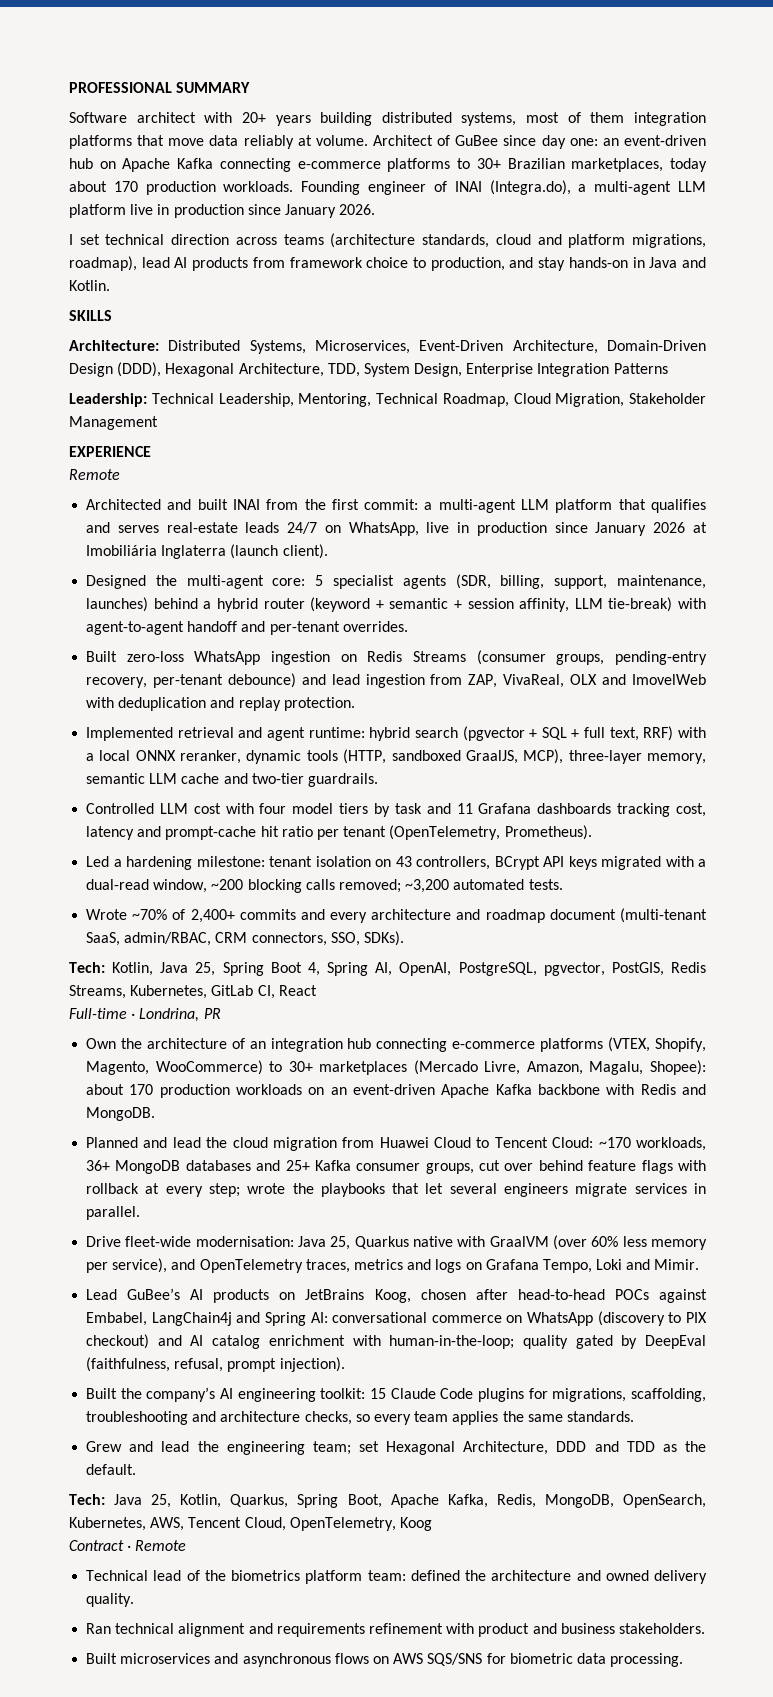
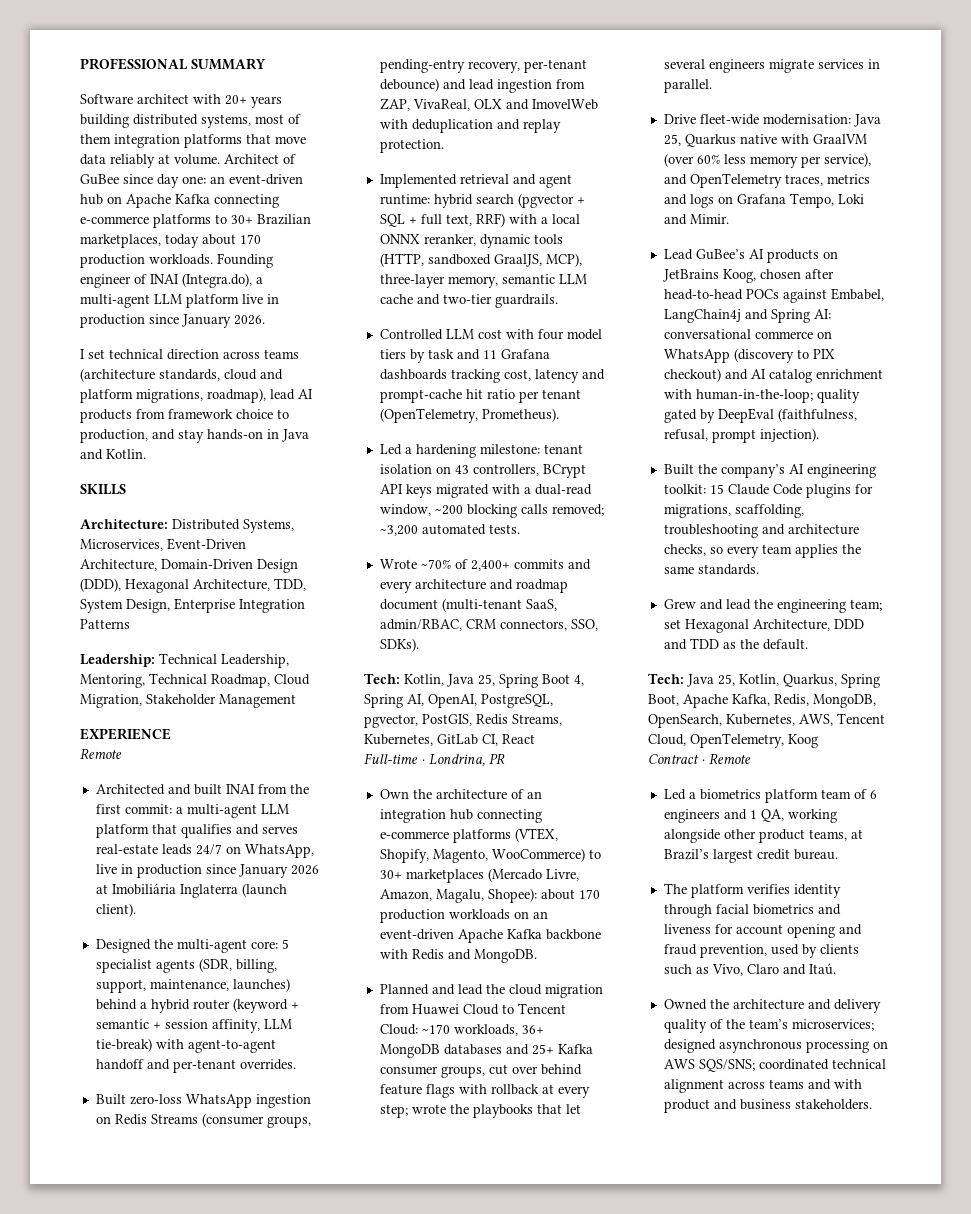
[86,1570,707,1584] [86,1593,135,1607] [86,1623,443,1637] Technical lead of the biometrics platform team: defined the architecture and owned delivery quality. // Ran technical alignment and requirements refinement -> [663,789,877,803] [663,809,837,823] [663,829,863,843] [663,849,838,863] [663,883,841,898] [663,904,841,918] [663,924,862,938] [663,944,859,958] [663,963,836,976] [663,999,881,1013] [663,1019,874,1033] [663,1039,888,1053] [663,1059,886,1072] [663,1079,831,1093] Led a biometrics platform team of 6 engineers and 1 QA, working alongside other product teams, at Brazil’s largest credit bureau. // The platform verifies identity through facial biometrics and liveness for account opening and fraud prevention, used by clients such as Vivo, Claro and Itaú. // Owned the architecture and delivery quality of the team’s microservices; designed asynchronous processing on AWS SQS/SNS; coordinated technical alignment across teams and
[86,1653,684,1667] // Built microservices and asynchronous flows on AWS SQS/SNS for biometric data processing. -> (872, 1104) none

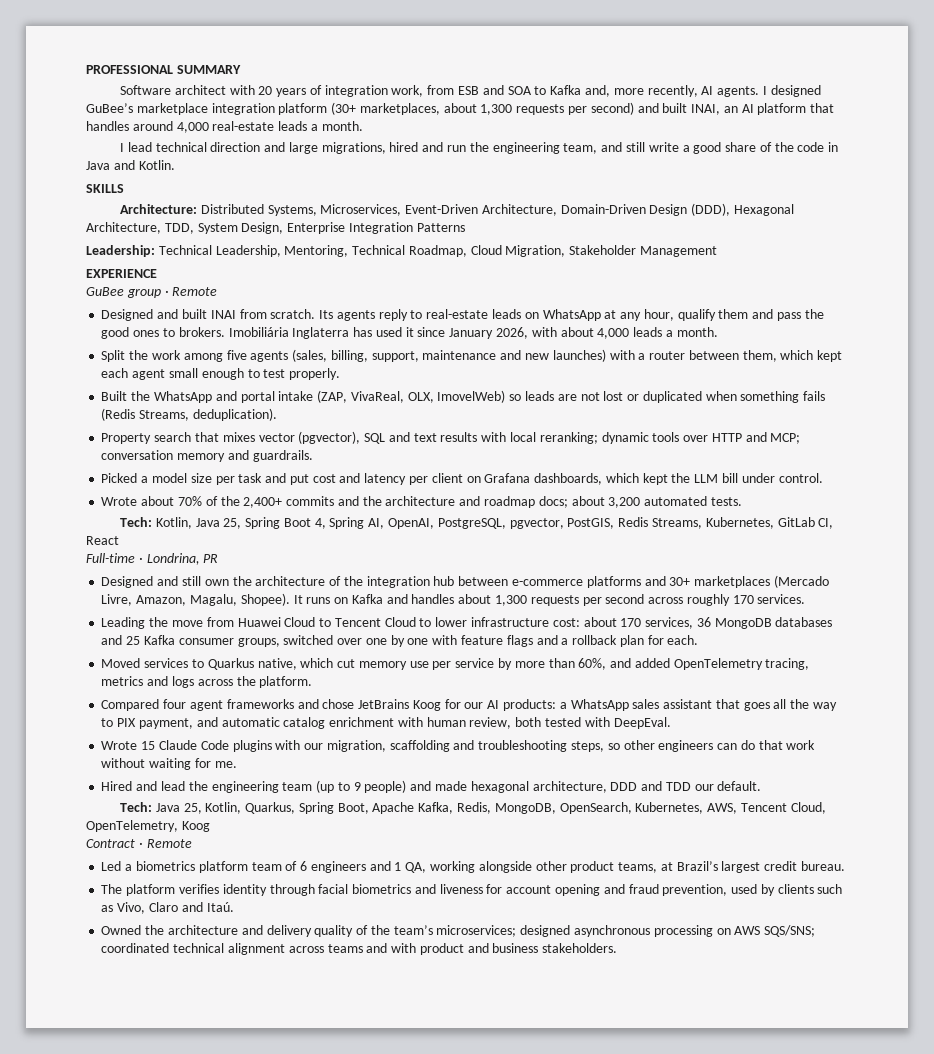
[225,95,282,108] [80,114,301,128] [80,134,306,148] [80,154,296,168] [80,174,303,188] [80,194,279,208] [80,214,311,228] [80,234,261,248] [80,253,273,268] [80,273,263,288] [80,294,279,308] [80,314,265,328] [80,349,105,359] 20+ years building distributed systems, most of them integration platforms that move data reliably at volume. Architect of GuBee since day one: an event-driven hub on Apache Kafka connecting e-commerce platforms to 30+ Brazilian marketplaces, today about 170 production workloads. Founding engineer of INAI (Integra.do), a multi-agent LLM platform live in production since January 2026. // I set -> [258,85,821,97] [86,102,835,115] [86,121,363,133] [120,142,152,152] 20 years of integration work, from ESB and SOA to Kafka and, more recently, AI agents. I designed GuBee’s marketplace integration platform (30+ marketplaces, about 1,300 requests per second) and built INAI, an AI platform that handles around 4,000 real-estate leads a month. // I lead
[223,349,299,359] [80,368,283,382] [80,388,313,403] [80,409,289,423] [80,429,263,443] across teams (architecture standards, cloud and platform migrations, roadmap), lead AI products from framework choice to production, and stay hands-on -> [264,142,825,154] and large migrations, hired and run the engineering team, and still write a good share of the code
[80,748,122,759] [95,784,165,795] Remote // Architected -> [86,287,218,298] [101,309,154,321] GuBee group · Remote // Designed
[289,784,309,794] [95,804,289,818] [95,824,298,838] [95,844,314,858] [95,864,319,878] [95,883,287,898] [95,903,136,917] [95,939,289,953] [95,958,277,973] [95,978,290,993] [95,998,299,1013] [95,1019,292,1033] [95,1038,276,1053] [95,1059,296,1073] [95,1094,311,1108] [95,1113,311,1128] [379,59,587,73] [379,78,585,93] [379,98,598,111] [379,119,561,133] [379,139,444,153] [379,174,572,188] [379,193,585,208] [379,213,580,227] [379,234,563,248] [379,253,582,267] [379,274,587,288] [379,294,558,308] [379,329,602,340] [379,349,550,363] [379,369,605,383] [379,389,581,403] [379,408,559,423] [379,444,583,458] [379,464,586,478] [379,484,592,498] [379,504,604,518] [379,524,520,536] [379,559,468,569] the first commit: a multi-agent LLM platform that qualifies and serves real-estate leads 24/7 on WhatsApp, live in production since January 2026 at Imobiliária Inglaterra (launch client). // Designed the multi-agent core: 5 specialist agents (SDR, billing, support, maintenance, launches) behind a hybrid router (keyword + semantic + session affinity, LLM tie-break) with agent-to-agent handoff and per-tenant overrides. // Built zero-loss WhatsApp ingestion on Redis Streams (consumer groups, pending-entry recovery, per-tenant debounce) and lead ingestion from ZAP, VivaReal, OLX and ImovelWeb with deduplication and replay protection. // Implemented retrieval and agent runtime: hybrid search (pgvector + SQL + full text, RRF) with a local ONNX reranker, dynamic tools (HTTP, sandboxed GraalJS, MCP), three-layer memory, semantic LLM cache and two-tier guardrails. // Controlled LLM cost with four model tiers by task and 11 Grafana dashboards tracking cost, latency and prompt-cache hit ratio per tenant (OpenTelemetry, Prometheus). // Led a hardening milestone: tenant isolation on 43 controllers, BCrypt API keys migrated with a dual-read window, ~200 blocking calls removed; ~3,200 automated tests. // Wrote ~70% of -> [270,309,824,321] [101,327,718,339] [101,349,843,362] [101,368,341,380] [101,390,826,403] [101,408,277,421] [101,431,801,444] [101,450,313,462] [101,473,823,485] [101,496,240,506] scratch. Its agents reply to real-estate leads on WhatsApp at any hour, qualify them and pass the good ones to brokers. Imobiliária Inglaterra has used it since January 2026, with about 4,000 leads a month. // Split the work among five agents (sales, billing, support, maintenance and new launches) with a router between them, which kept each agent small enough to test properly. // Built the WhatsApp and portal intake (ZAP, VivaReal, OLX, ImovelWeb) so leads are not lost or duplicated when something fails (Redis Streams, deduplication). // Property search that mixes vector (pgvector), SQL and text results with local reranking; dynamic tools over HTTP and MCP; conversation memory and guardrails. // Picked a model size per task and put cost and latency per client on Grafana dashboards, which kept the LLM bill under control. // Wrote about 70% of the
[379,581,412,593] every -> [362,496,382,506] the
[379,598,557,612] [379,619,598,631] [379,638,419,652] document (multi-tenant SaaS, admin/RBAC, CRM connectors, SSO, SDKs). -> [538,496,742,508] docs; about 3,200 automated tests.
[379,789,409,799] Own -> [101,576,229,588] Designed and still own
[526,791,542,799] an -> [343,576,363,586] the
[476,809,542,823] [379,828,558,843] [379,848,601,863] connecting e-commerce platforms (VTEX, Shopify, Magento, WooCommerce) to -> [458,576,666,588] between e-commerce platforms and
[487,888,600,903] [379,909,548,923] [379,929,601,943] [379,949,537,963] [379,984,603,998] Shopee): about 170 production workloads on an event-driven Apache Kafka backbone with Redis and MongoDB. // Planned and lead the cloud migration -> [240,593,806,606] [101,617,203,629] Shopee). It runs on Kafka and handles about 1,300 requests per second across roughly 170 services. // Leading the move
[379,1024,544,1036] Cloud: ~170 workloads, 36+ -> [384,617,711,629] Cloud to lower infrastructure cost: about 170 services, 36
[531,1044,554,1055] 25+ -> [126,636,141,645] 25
[488,1064,582,1075] [379,1084,590,1098] [379,1104,581,1118] [663,59,880,73] [663,79,712,93] [663,114,881,127] [663,134,867,147] [663,153,871,168] [663,173,870,188] [663,193,864,208] [663,214,729,225] [663,249,838,263] [662,269,834,283] [663,288,884,303] [663,309,831,323] [663,329,832,339] [663,348,835,363] [663,368,883,383] [663,389,860,403] [663,408,857,423] [663,428,819,443] [663,464,876,478] [663,484,873,498] [663,504,804,518] [663,524,859,538] [663,544,861,558] [663,564,759,575] [663,599,882,613] [663,619,830,633] cut over behind feature flags with rollback at every step; wrote the playbooks that let several engineers migrate services in parallel. // Drive fleet-wide modernisation: Java 25, Quarkus native with GraalVM (over 60% less memory per service), and OpenTelemetry traces, metrics and logs on Grafana Tempo, Loki and Mimir. // Lead GuBee’s AI products on JetBrains Koog, chosen after head-to-head POCs against Embabel, LangChain4j and Spring AI: conversational commerce on WhatsApp (discovery to PIX checkout) and AI catalog enrichment with human-in-the-loop; quality gated by DeepEval (faithfulness, refusal, prompt injection). // Built the company’s AI engineering toolkit: 15 Claude Code plugins for migrations, scaffolding, troubleshooting and architecture checks, so every team applies the same standards. // Grew and lead the engineering team; set Hexagonal Architecture, -> [283,635,699,647] [101,658,810,670] [101,676,313,688] [101,699,837,711] [101,717,671,729] [101,740,816,752] [101,758,237,770] [101,780,607,793] switched over one by one with feature flags and a rollback plan for each. // Moved services to Quarkus native, which cut memory use per service by more than 60%, and added OpenTelemetry tracing, metrics and logs across the platform. // Compared four agent frameworks and chose JetBrains Koog for our AI products: a WhatsApp sales assistant that goes all the way to PIX payment, and automatic catalog enrichment with human review, both tested with DeepEval. // Wrote 15 Claude Code plugins with our migration, scaffolding and troubleshooting steps, so other engineers can do that work without waiting for me. // Hired and lead the engineering team (up to 9 people) and made hexagonal architecture,
[722,639,759,649] as the -> [694,784,714,791] our

